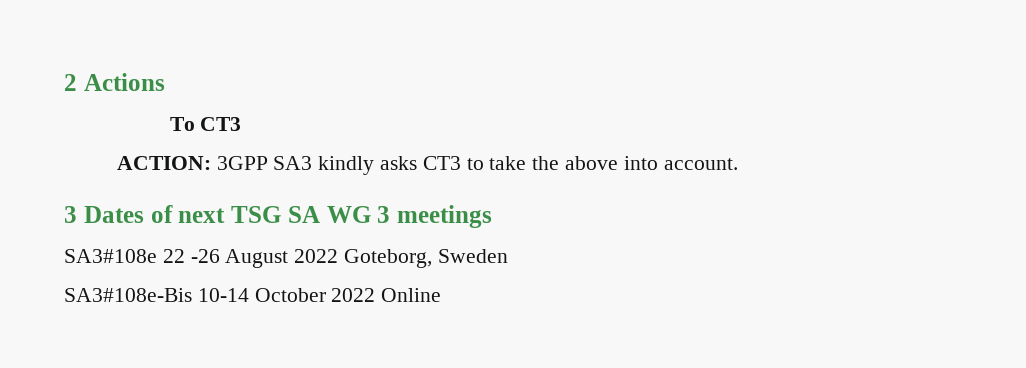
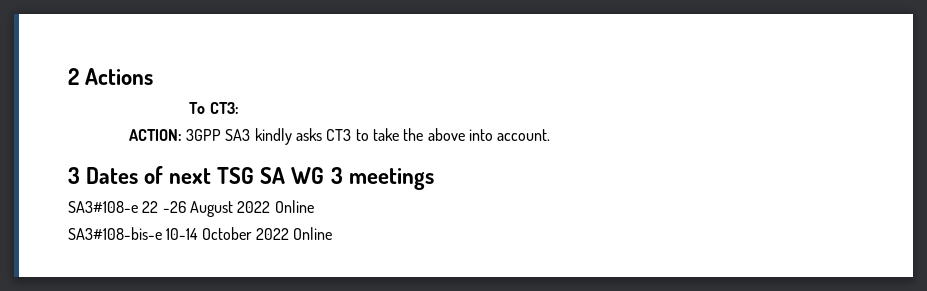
[200,117,242,131] CT3 -> [209,102,239,114] CT3:
[64,249,157,263] SA3#108e -> [68,201,138,213] SA3#108-e
[344,249,508,268] [64,288,192,302] Goteborg, Sweden // SA3#108e-Bis -> [274,200,314,213] [68,227,162,240] Online // SA3#108-bis-e

